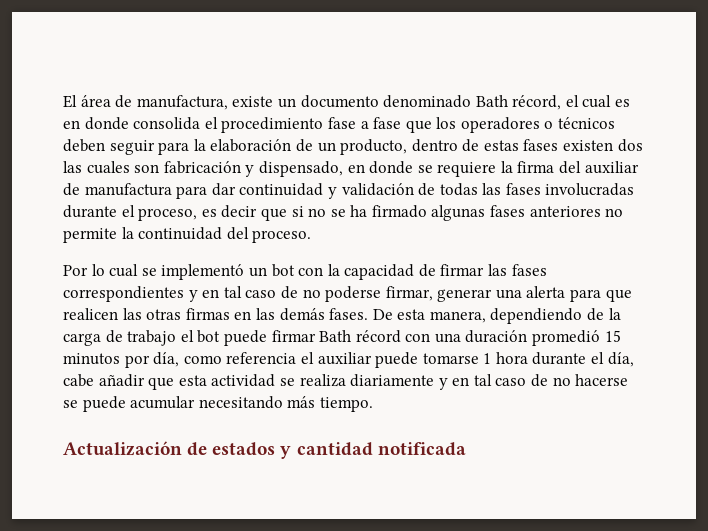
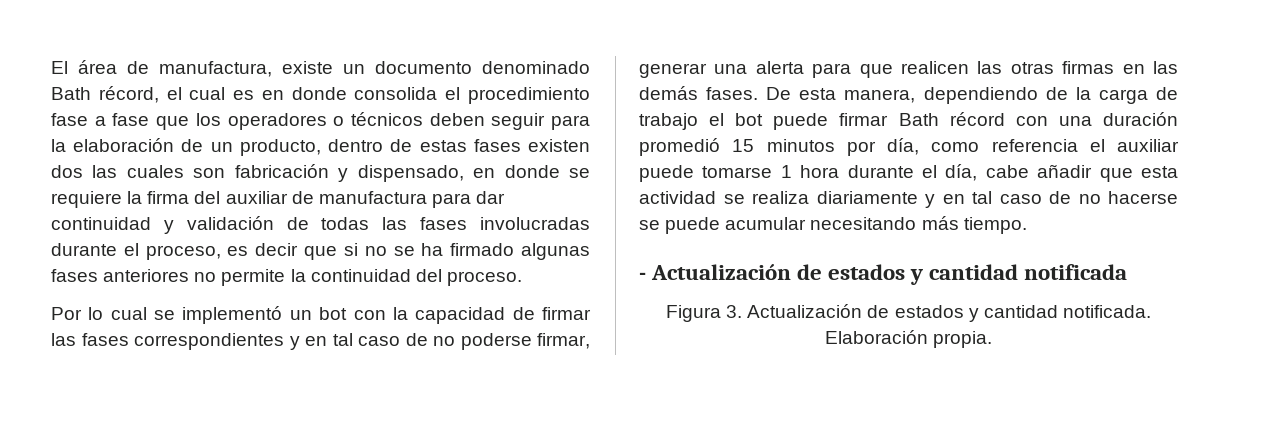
(373, 404) none -> [639,272,646,280] -
(466, 449) none -> [666,304,1151,322] [824,330,993,348] // Figura 3. Actualización de estados y cantidad notificada. Elaboración propia.

